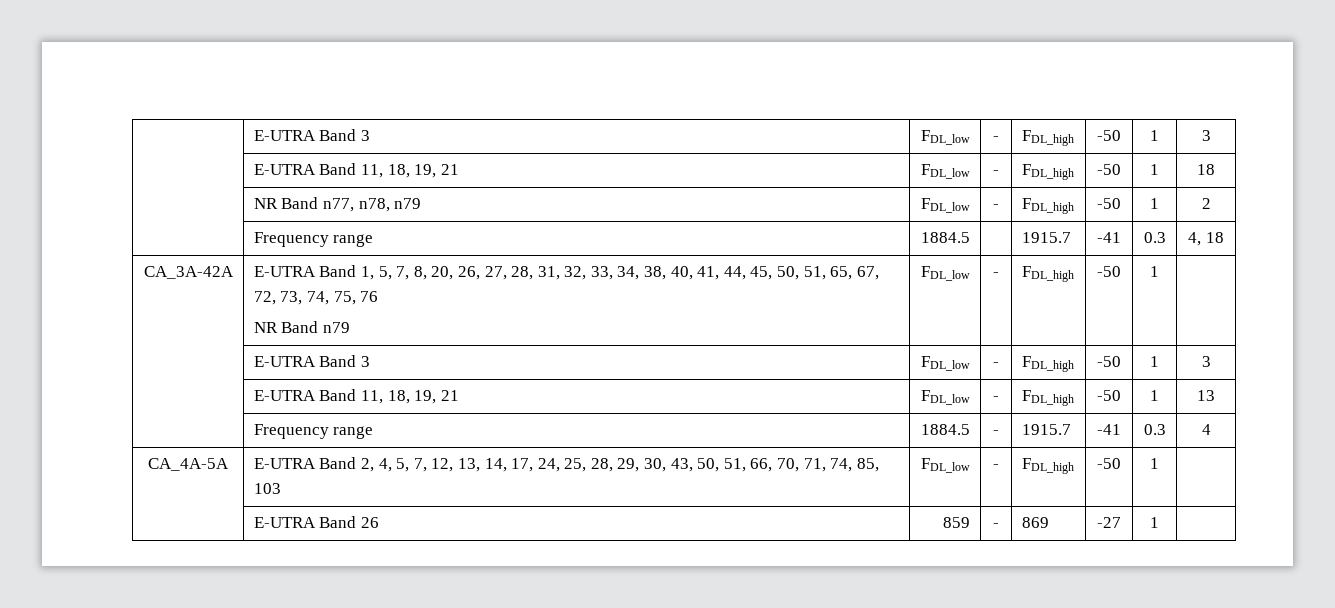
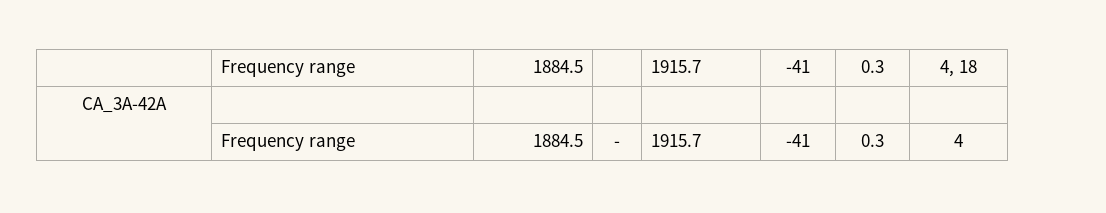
[253,129,370,141] [921,130,971,145] [993,136,999,141] [1021,130,1074,146] [1097,130,1121,141] [1150,130,1159,141] [1201,130,1211,141] [253,163,459,178] [921,164,971,179] [993,170,999,175] [1021,164,1074,180] [1097,164,1121,175] [1150,164,1159,175] [1197,164,1215,175] [253,197,422,212] [921,198,971,213] [993,204,999,209] [1021,198,1074,214] [1097,198,1121,209] [1150,198,1159,209] [1201,198,1211,209] | E-UTRA Band 3 | FDL_low | - | FDL_high | -50 | 1 | 3 // | E-UTRA Band 11, 18, 19, 21 | FDL_low | - | FDL_high | -50 | 1 | 18 // | NR Band n77, n78, n79 | FDL_low | - | FDL_high | -50 | 1 | 2 // -> (220, 68) none
[253,265,879,280] [253,291,379,305] [253,321,350,333] [921,266,971,281] [993,272,999,277] [1021,266,1074,282] [1097,266,1121,277] [1150,266,1159,277] [253,355,370,367] [921,356,971,371] [993,362,999,367] [1021,356,1074,372] [1097,356,1121,367] [1150,356,1159,367] [1201,356,1211,367] [253,389,459,404] [921,390,971,405] [993,396,999,401] [1021,390,1074,406] [1097,390,1121,401] [1150,390,1159,401] [1197,390,1215,401] E-UTRA Band 1, 5, 7, 8, 20, 26, 27, 28, 31, 32, 33, 34, 38, 40, 41, 44, 45, 50, 51, 65, 67, 72, 73, 74, 75, 76 // NR Band n79 | FDL_low | - | FDL_high | -50 | 1 | // | E-UTRA Band 3 | FDL_low | - | FDL_high | -50 | 1 | 3 // | E-UTRA Band 11, 18, 19, 21 | FDL_low | - | FDL_high | -50 | 1 | 13 -> (167, 105) | | | | | |
[148,458,229,471] [253,457,879,472] [253,483,281,494] [921,458,971,473] [993,464,999,469] [1021,458,1074,474] [1097,458,1121,469] [1150,458,1159,469] [253,516,379,528] [943,517,971,528] [993,523,999,528] [1021,517,1049,528] [1097,517,1121,528] [1150,517,1159,528] // CA_4A-5A | E-UTRA Band 2, 4, 5, 7, 12, 13, 14, 17, 24, 25, 28, 29, 30, 43, 50, 51, 66, 70, 71, 74, 85, 103 | FDL_low | - | FDL_high | -50 | 1 | // | E-UTRA Band 26 | 859 | - | 869 | -27 | 1 | -> (963, 140) none

